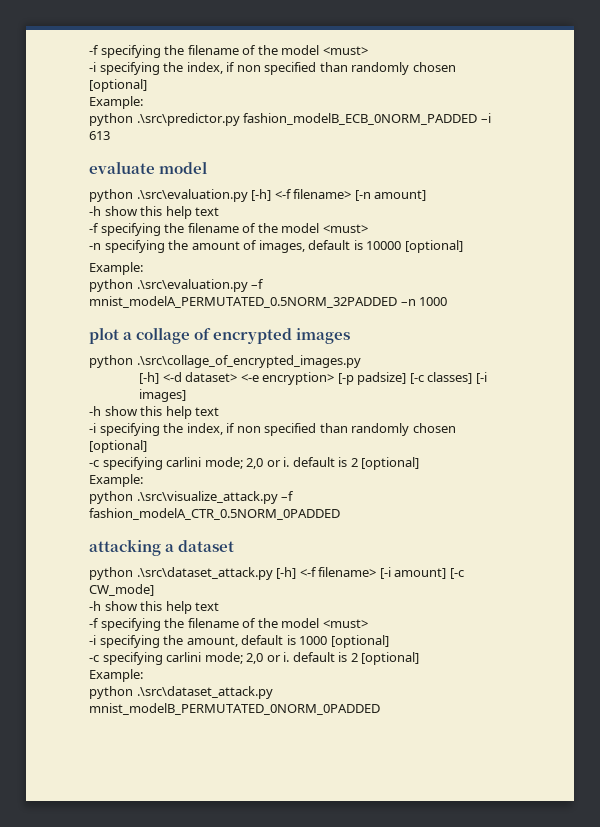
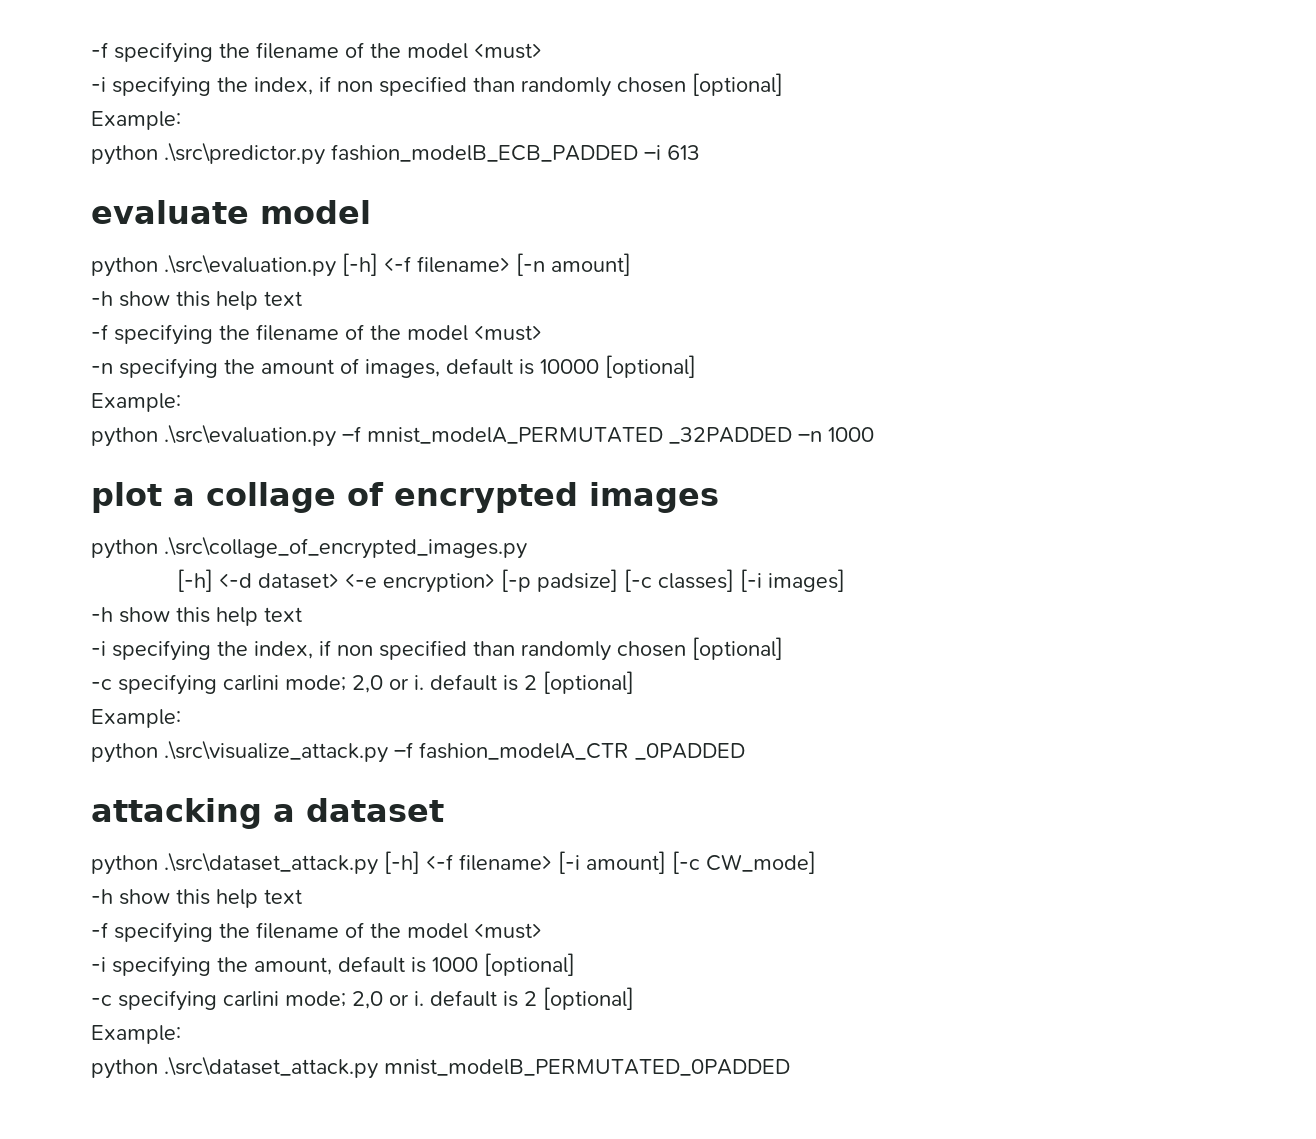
[243,113,478,125] fashion_modelB_ECB_0NORM_PADDED -> [331,144,638,162] fashion_modelB_ECB_PADDED
[89,296,397,308] mnist_modelA_PERMUTATED_0.5NORM_32PADDED -> [367,427,792,444] mnist_modelA_PERMUTATED _32PADDED
[89,508,340,520] fashion_modelA_CTR_0.5NORM_0PADDED -> [419,742,745,760] fashion_modelA_CTR _0PADDED
[89,703,380,715] mnist_modelB_PERMUTATED_0NORM_0PADDED -> [384,1059,790,1076] mnist_modelB_PERMUTATED_0PADDED

